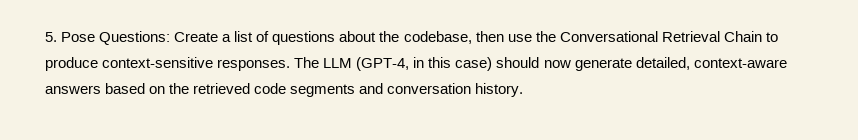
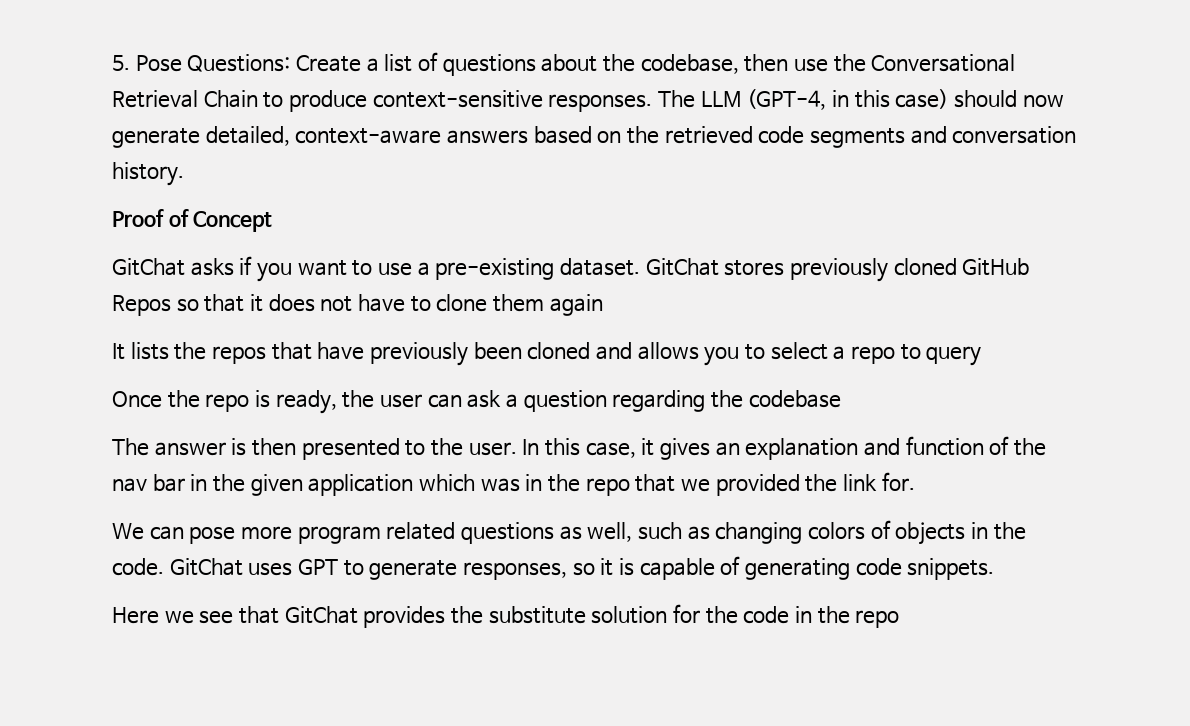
(524, 90) none -> [112,209,273,232] [112,256,1030,282] [112,294,603,316] [112,342,982,366] [112,390,841,414] [112,436,1046,460] [112,472,915,496] [112,520,1026,545] [112,556,995,580] [112,604,900,628] // Proof of Concept // GitChat asks if you want to use a pre-existing dataset. GitChat stores previously cloned GitHub Repos so that it does not have to clone them again // It lists the repos that have previously been cloned and allows you to select a repo to query // Once the repo is ready, the user can ask a question regarding the codebase // The answer is then presented to the user. In this case, it gives an explanation and function of the nav bar in the given application which was in the repo that we provided the link for. // We can pose more program related questions as well, such as changing colors of objects in the code. GitChat uses GPT to generate responses, so it is capable of generating code snippets. // Here we see that GitChat provides the substitute solution for the code in the repo

